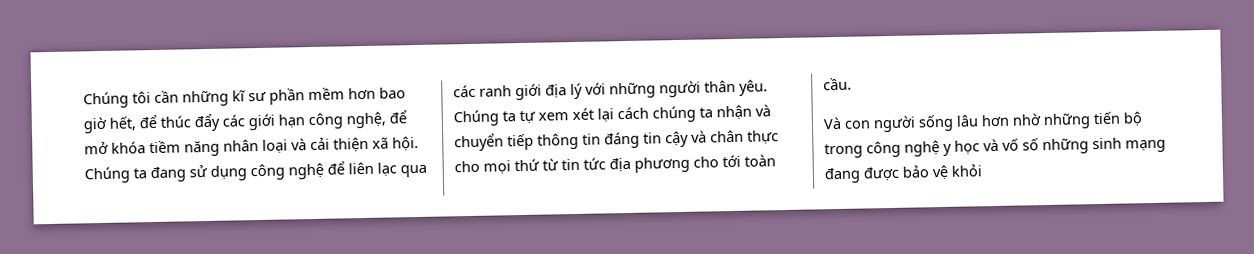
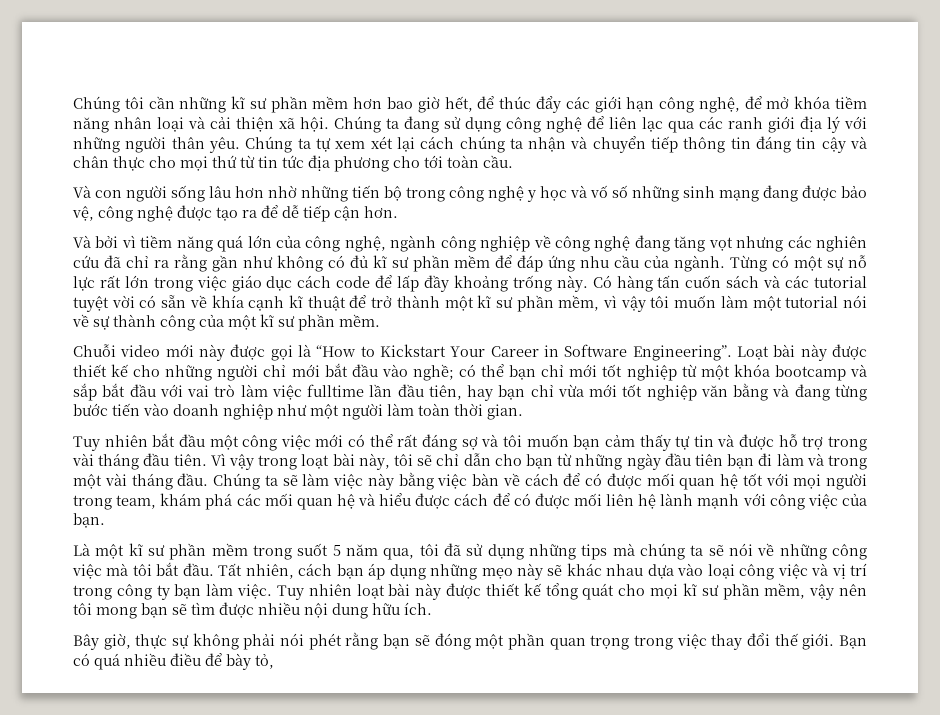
[932,164,983,181] vệ khỏi -> [72,204,398,222] [73,235,868,252] [73,254,868,272] [73,274,867,292] [73,294,868,312] [72,314,380,331] [73,344,868,361] [73,363,867,381] [73,383,867,401] [73,403,523,420] [73,433,867,451] [72,453,868,470] [73,472,867,490] [73,492,868,510] [73,513,105,528] [73,543,868,560] [72,562,868,580] [73,582,868,600] [73,602,432,619] [73,632,867,650] [73,652,274,670] vệ, công nghệ được tạo ra để dễ tiếp cận hơn. // Và bởi vì tiềm năng quá lớn của công nghệ, ngành công nghiệp về công nghệ đang tăng vọt nhưng các nghiên cứu đã chỉ ra rằng gần như không có đủ kĩ sư phần mềm để đáp ứng nhu cầu của ngành. Từng có một sự nỗ lực rất lớn trong việc giáo dục cách code để lấp đầy khoảng trống này. Có hàng tấn cuốn sách và các tutorial tuyệt vời có sẵn về khía cạnh kĩ thuật để trở thành một kĩ sư phần mềm, vì vậy tôi muốn làm một tutorial nói về sự thành công của một kĩ sư phần mềm. // Chuỗi video mới này được gọi là “How to Kickstart Your Career in Software Engineering”. Loạt bài này được thiết kế cho những người chỉ mới bắt đầu vào nghề; có thể bạn chỉ mới tốt nghiệp từ một khóa bootcamp và sắp bắt đầu với vai trò làm việc fulltime lần đầu tiên, hay bạn chỉ vừa mới tốt nghiệp văn bằng và đang từng bước tiến vào doanh nghiệp như một người làm toàn thời gian. // Tuy nhiên bắt đầu một công việc mới có thể rất đáng sợ và tôi muốn bạn cảm thấy tự tin và được hỗ trợ trong vài tháng đầu tiên. Vì vậy trong loạt bài này, tôi sẽ chỉ dẫn cho bạn từ những ngày đầu tiên bạn đi làm và trong một vài tháng đầu. Chúng ta sẽ làm việc này bằng việc bàn về cách để có được mối quan hệ tốt với mọi người trong team, khám phá các mối quan hệ và hiểu được cách để có được mối liên hệ lành mạnh với công việc của bạn. // Là một kĩ sư phần mềm trong suốt 5 năm qua, tôi đã sử dụng những tips mà chúng ta sẽ nói về những công việc mà tôi bắt đầu. Tất nhiên, cách bạn áp dụng những mẹo này sẽ khác nhau dựa vào loại công việc và vị trí trong công ty bạn làm việc. Tuy nhiên loạt bài này được thiết kế tổng quát cho mọi kĩ sư phần mềm, vậy nên tôi mong bạn sẽ tìm được nhiều nội dung hữu ích. // Bây giờ, thực sự không phải nói phét rằng bạn sẽ đóng một phần quan trọng trong việc thay đổi thế giới. Bạn có quá nhiều điều để bày tỏ,

